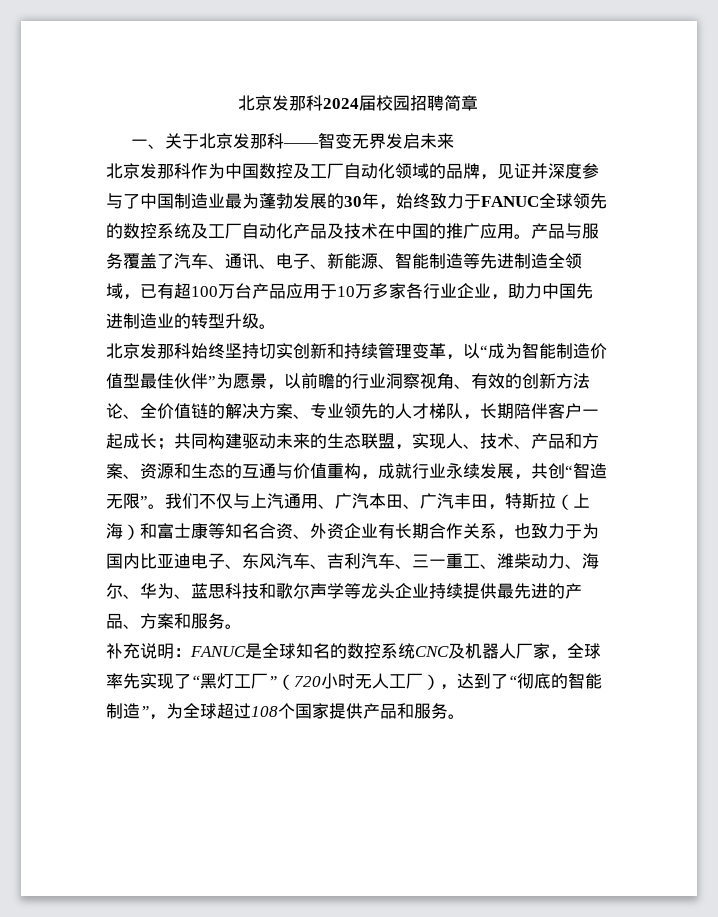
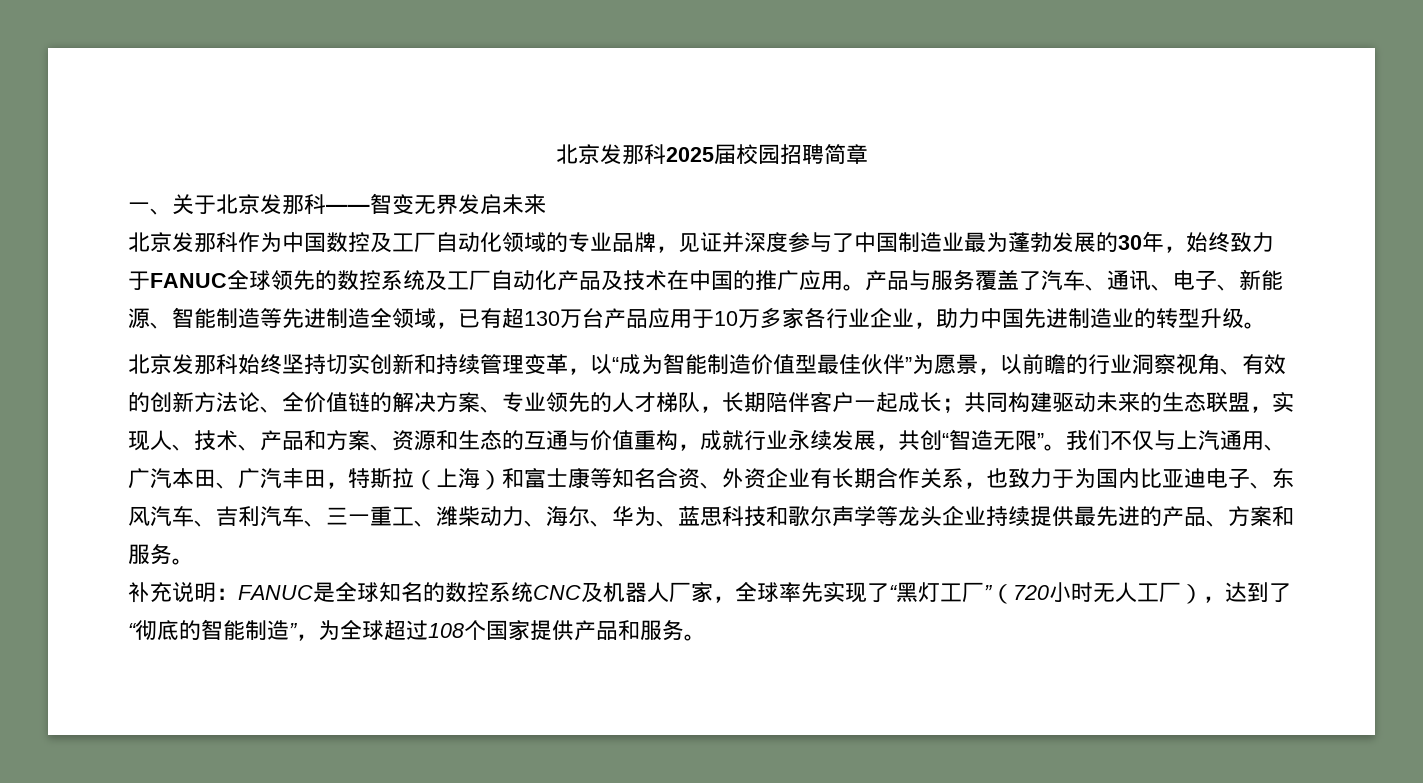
[237,95,359,111] 北京发那科2024 -> [555,144,714,164] 北京发那科2025
(446, 171) none -> [568,232,612,252] 专业
[191,286,218,297] 100 -> [524,311,560,326] 130

